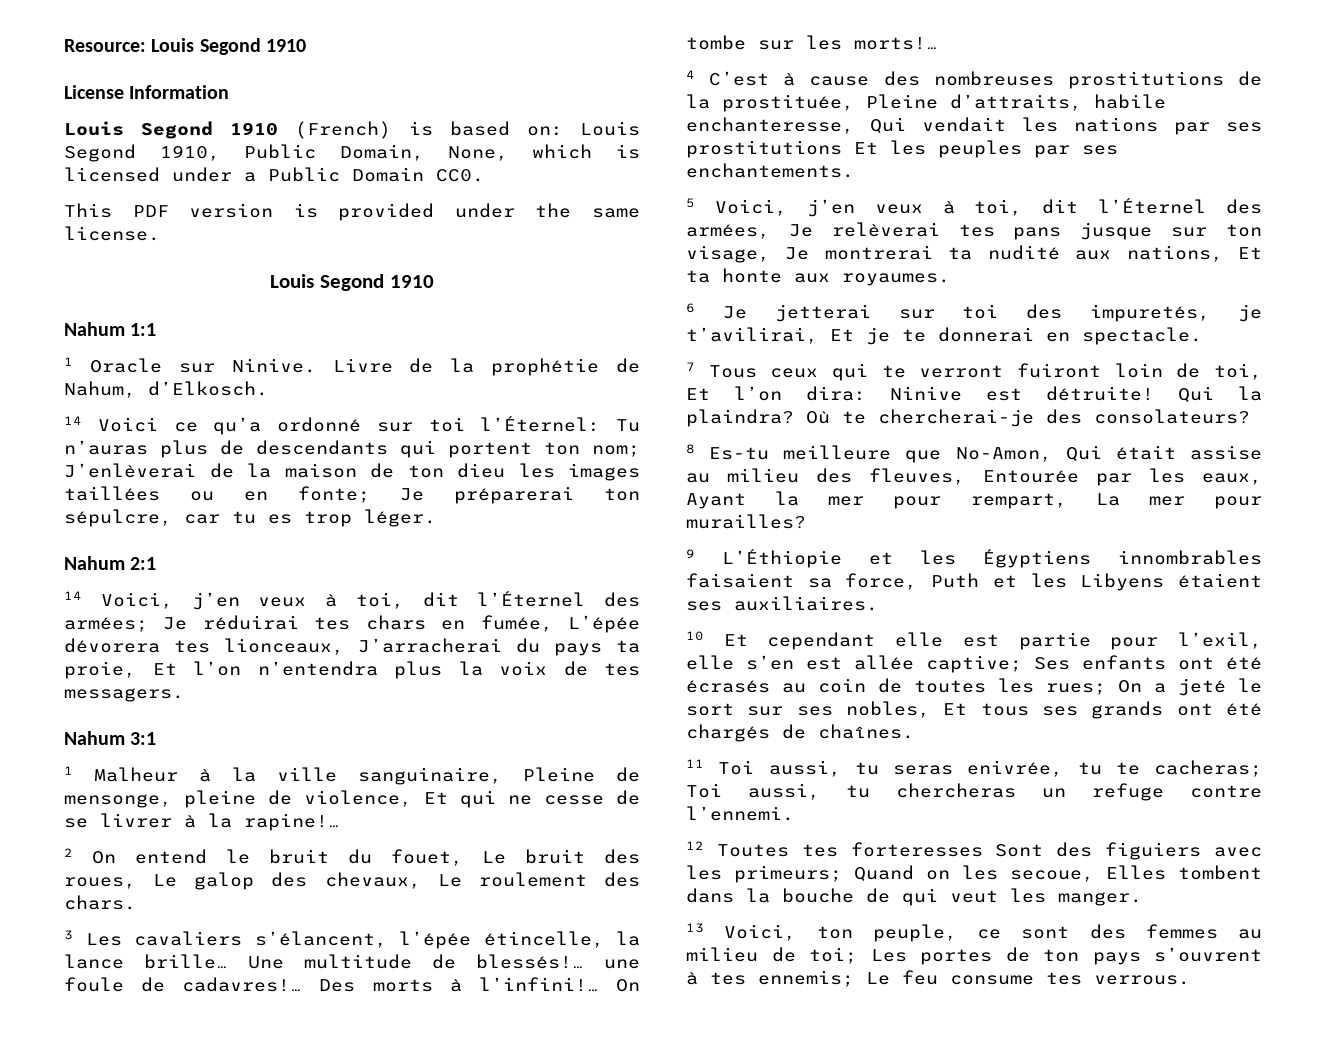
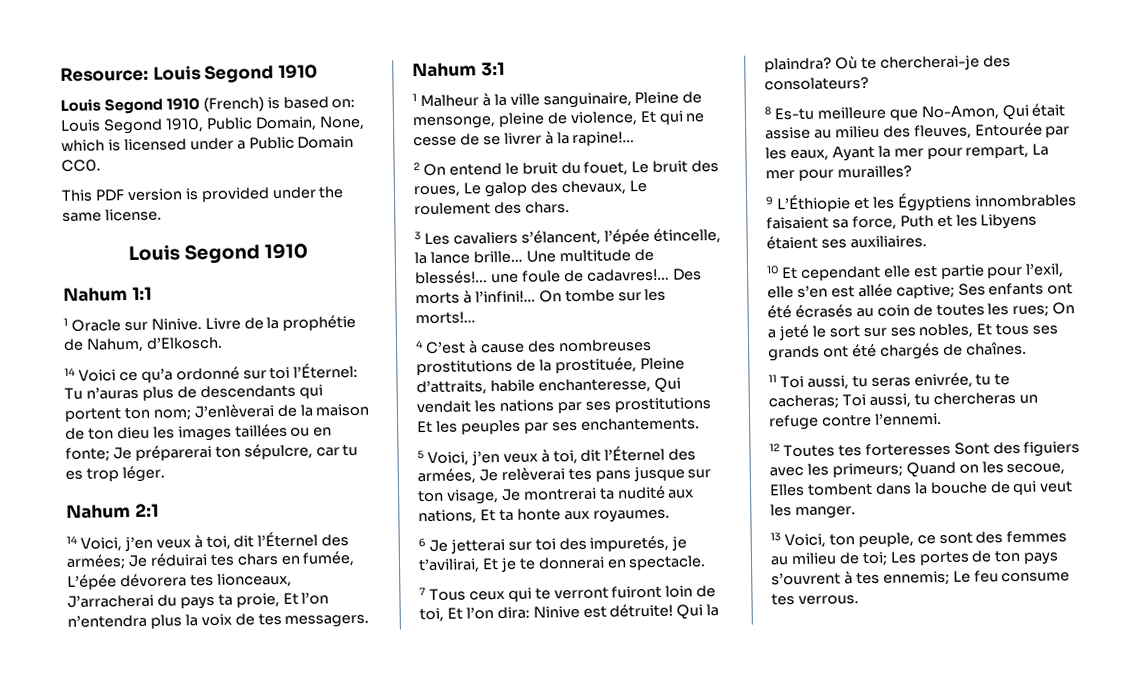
[64,85,230,99] // License Information -> (318, 71) none

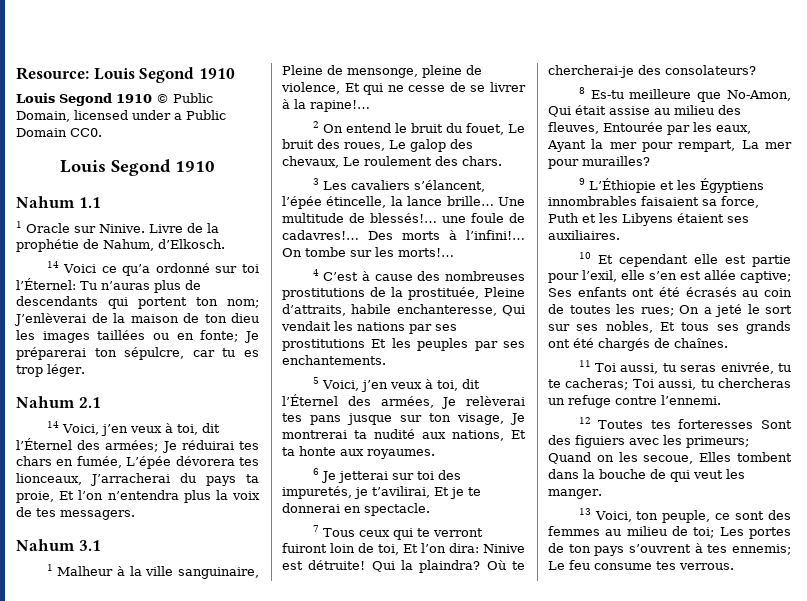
[202,96,356,112] [60,115,365,135] [61,139,121,152] (French) is based on: Louis Segond 1910, Public Domain, None, which is -> [156,93,213,103] [16,111,70,122] © Public Domain,
[61,186,345,203] [62,208,162,222] // This PDF version is provided under the same license. -> (102, 132) none
[131,286,152,300] 1:1 -> [78,197,101,208] 1.1
[134,503,159,517] 2:1 -> [78,397,101,408] 2.1
[480,61,505,77] 3:1 -> [78,540,101,551] 3.1

